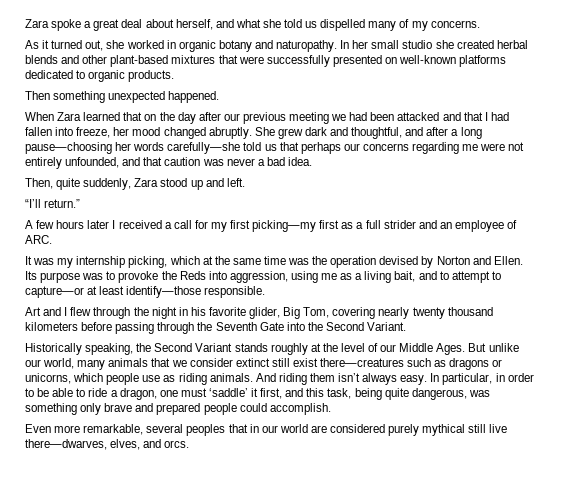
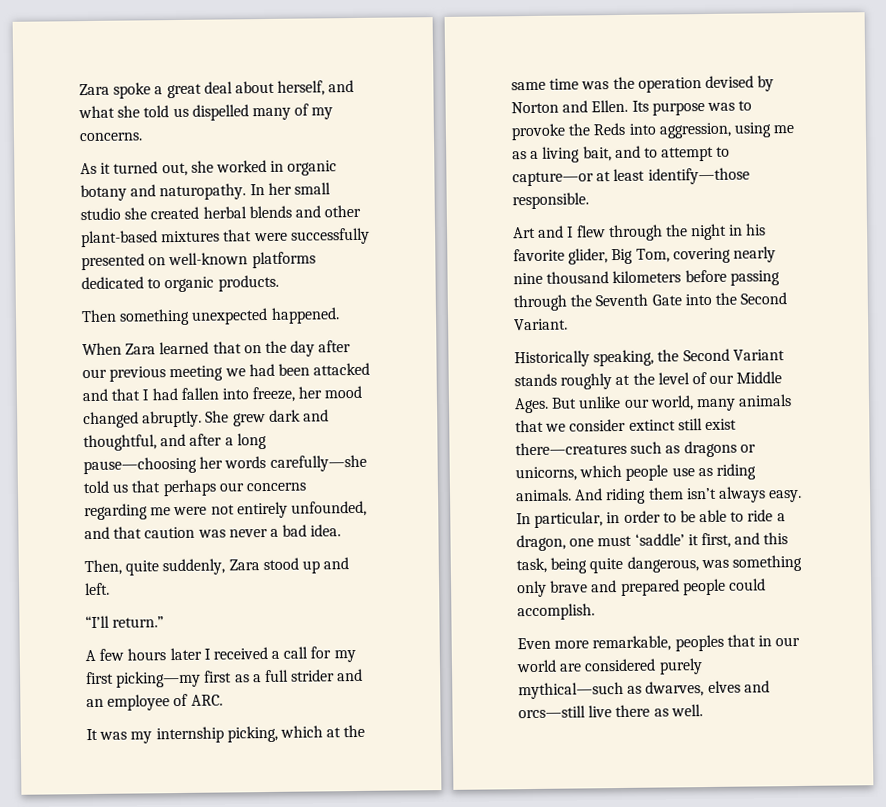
[412,307,445,319] twenty -> [513,272,543,285] nine
[146,424,184,433] several -> (672, 643) none
[422,424,508,436] [25,439,190,450] mythical still live there—dwarves, elves, and orcs. -> [518,680,770,700] [518,704,703,719] mythical—such as dwarves, elves and orcs—still live there as well.

